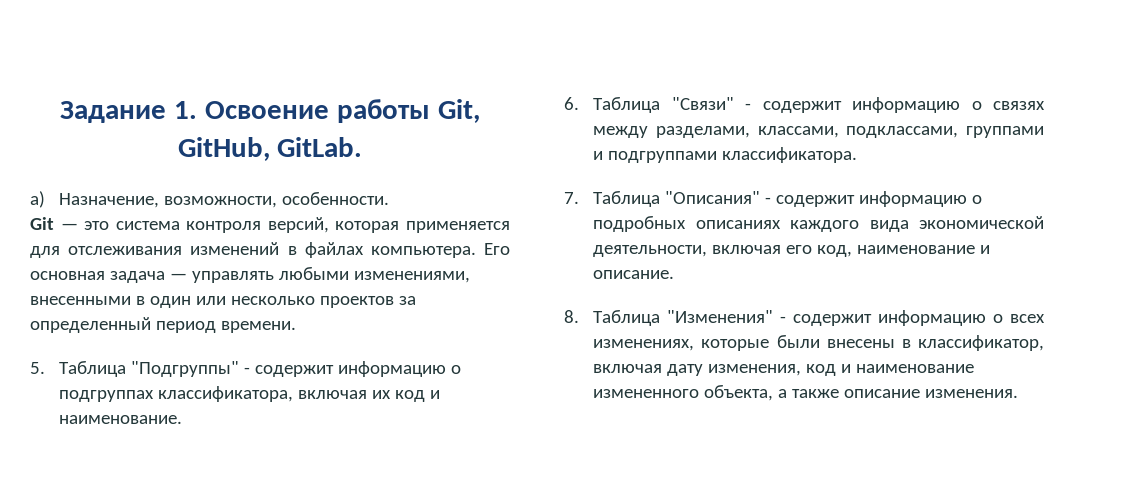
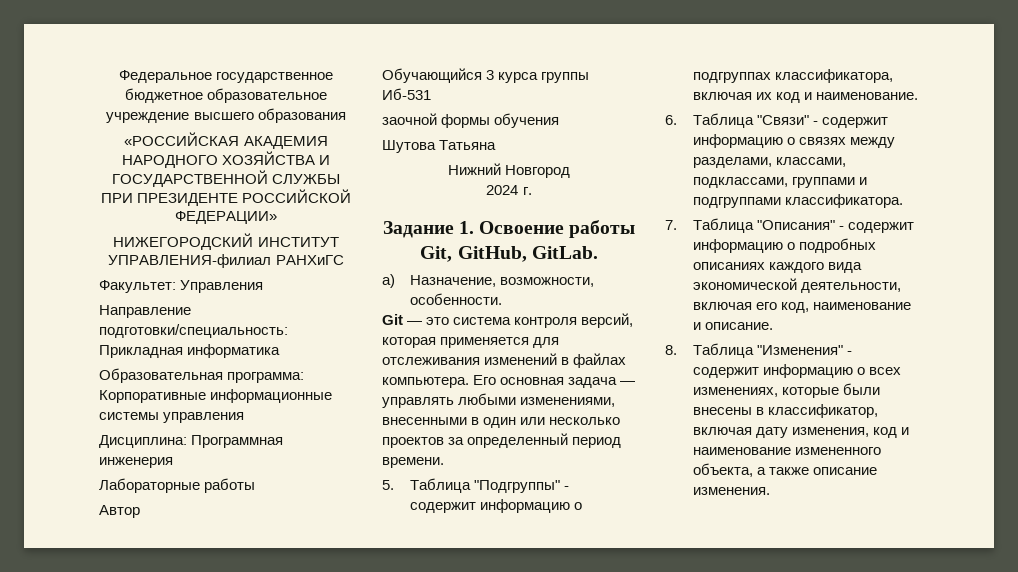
(60, 112) none -> [118,70,334,83] [124,88,328,103] [106,108,346,123] [124,132,328,149] [121,151,331,168] [111,170,341,187] [100,189,352,206] [175,211,277,224] [113,233,339,250] [108,254,344,268] [99,280,264,293] [99,305,191,318] [99,324,288,338] [99,344,281,358] [99,368,305,383] [99,389,333,403] [99,412,245,423] [99,435,284,448] [99,457,173,468] [99,478,256,493] [99,505,140,518] [382,68,590,83] [382,88,431,100] [382,113,560,128] [382,140,497,153] [447,163,571,178] [486,185,532,195] Федеральное государственное бюджетное образовательное учреждение высшего образования // «РОССИЙСКАЯ АКАДЕМИЯ НАРОДНОГО ХОЗЯЙСТВА И ГОСУДАРСТВЕННОЙ СЛУЖБЫ ПРИ ПРЕЗИДЕНТЕ РОССИЙСКОЙ ФЕДЕРАЦИИ» // НИЖЕГОРОДСКИЙ ИНСТИТУТ УПРАВЛЕНИЯ-филиал РАНХиГС // Факультет: Управления // Направление подготовки/специальность: Прикладная информатика // Образовательная программа: Корпоративные информационные системы управления // Дисциплина: Программная инженерия // Лабораторные работы // Автор // Обучающийся 3 курса группы Иб-531 // заочной формы обучения // Шутова Татьяна // Нижний Новгород // 2024 г. //

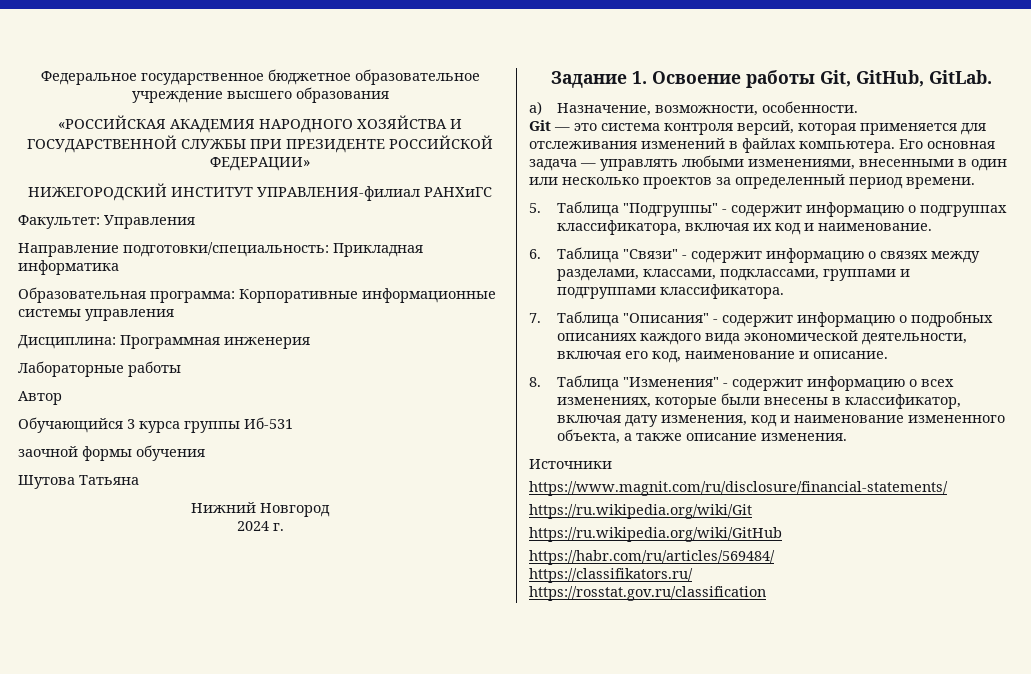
(770, 491) none -> [529,459,612,469] [529,481,948,496] [529,504,752,519] [529,527,782,542] [529,550,775,565] [529,568,693,583] [529,586,766,601] // Источники // https://www.magnit.com/ru/disclosure/financial-statements/ // https://ru.wikipedia.org/wiki/Git // https://ru.wikipedia.org/wiki/GitHub // https://habr.com/ru/articles/569484/ // https://classifikators.ru/ // https://rosstat.gov.ru/classification

